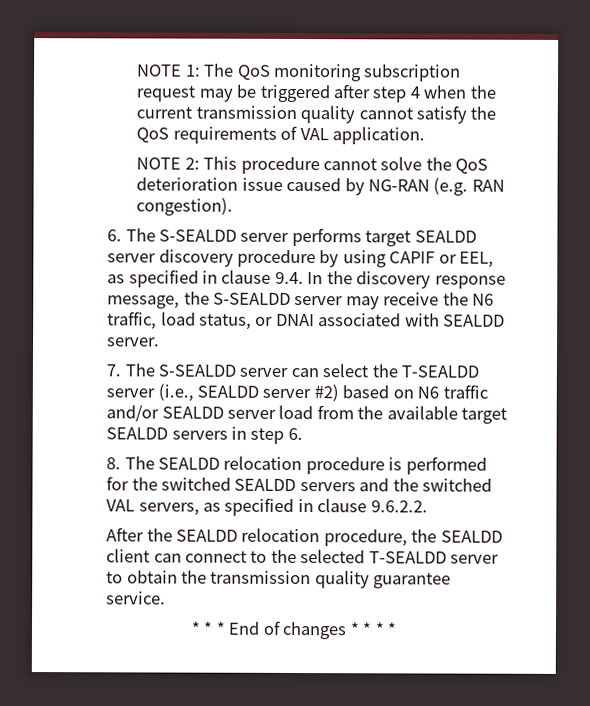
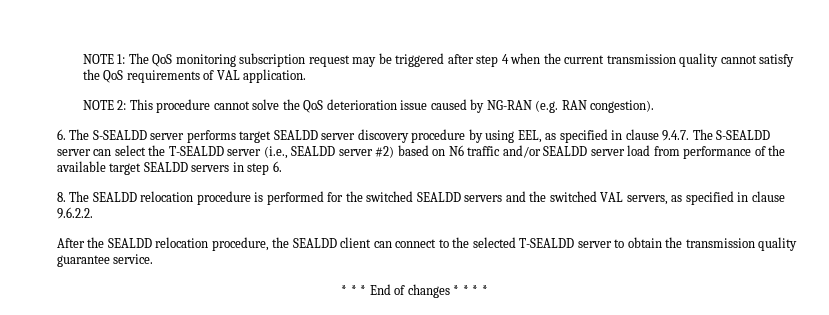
[389,251,457,264] CAPIF or -> (515, 136) none
[274,271,506,289] [107,291,495,310] [107,311,506,330] [107,337,161,347] [106,364,122,377] 9.4. In the discovery response message, the S-SEALDD server may receive the N6 traffic, load status, or DNAI associated with SEALDD server. // 7. -> [662,130,690,141] 9.4.7.
(354, 412) none -> [683,146,766,159] performance of

